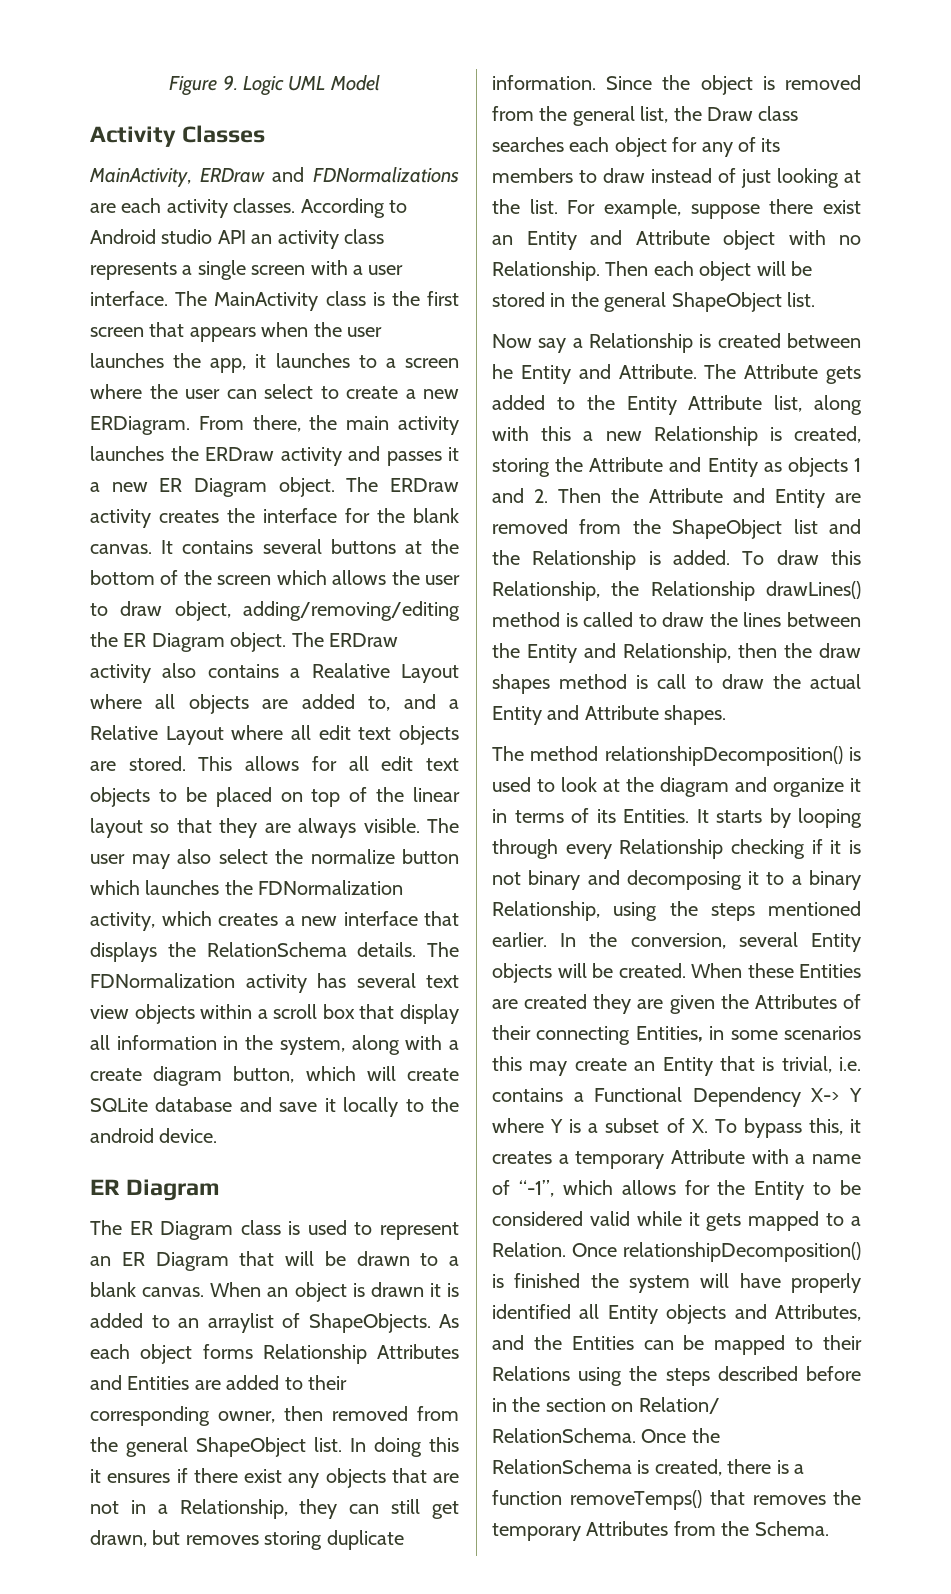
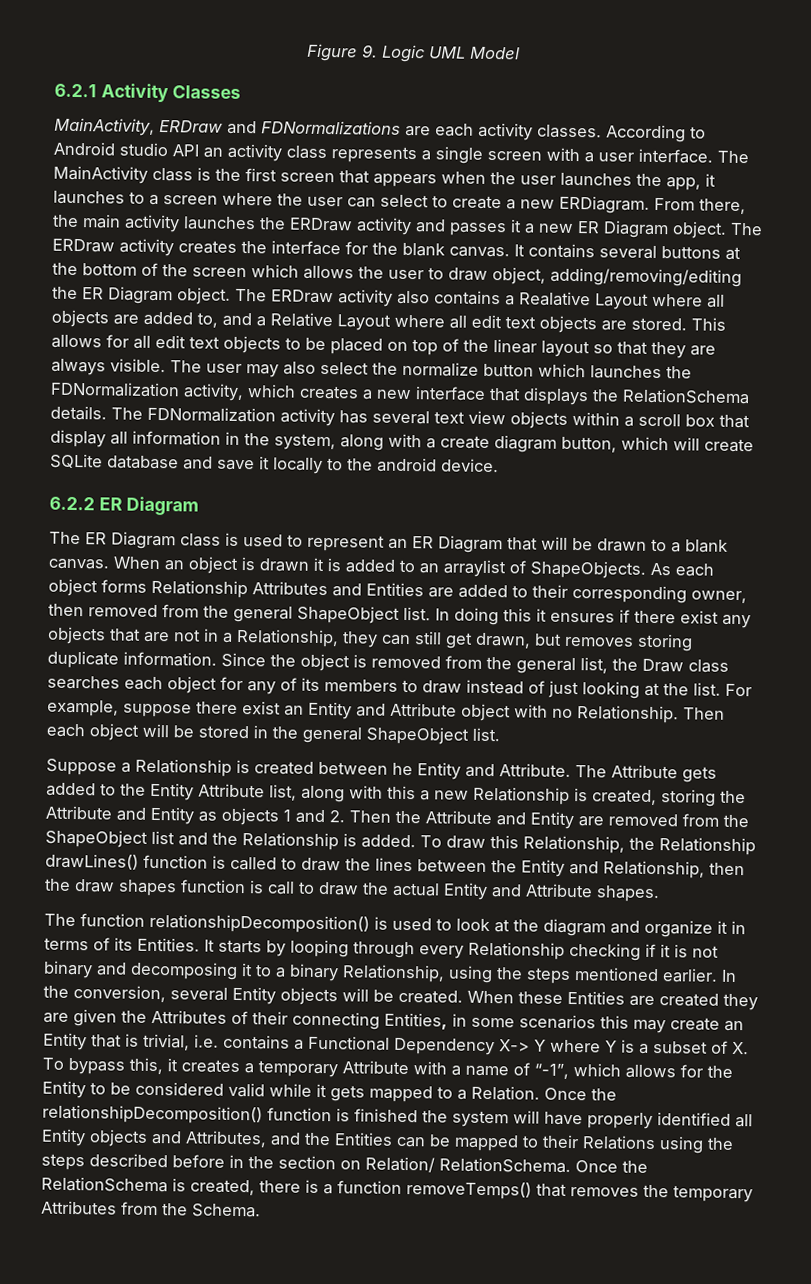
(380, 83) none -> [54,83,97,98] 6.2.1
(218, 1135) none -> [49,496,95,511] 6.2.2
[492,334,567,353] Now say -> [46,758,117,776] Suppose
[492,612,560,627] method -> [143,854,208,869] function
[559,674,627,689] method -> [180,879,246,894] function
[530,746,599,761] method -> [80,913,145,927] function
[623,1242,861,1262] relationshipDecomposition() -> [591,1088,617,1101] [42,1104,332,1125] the relationshipDecomposition() function

